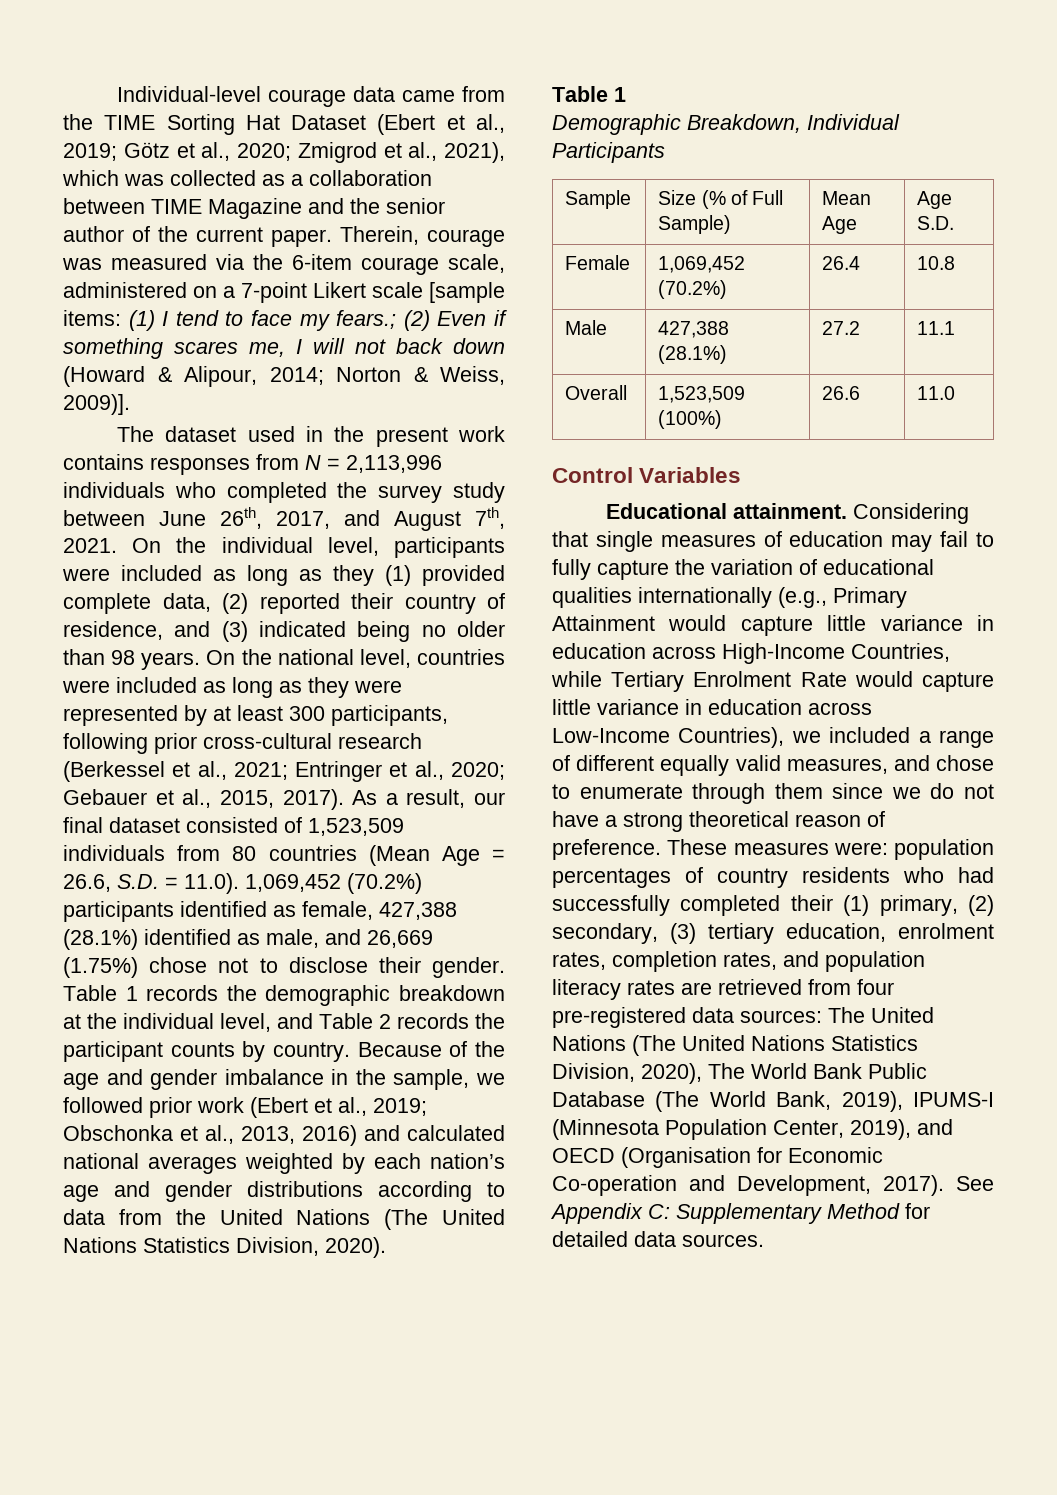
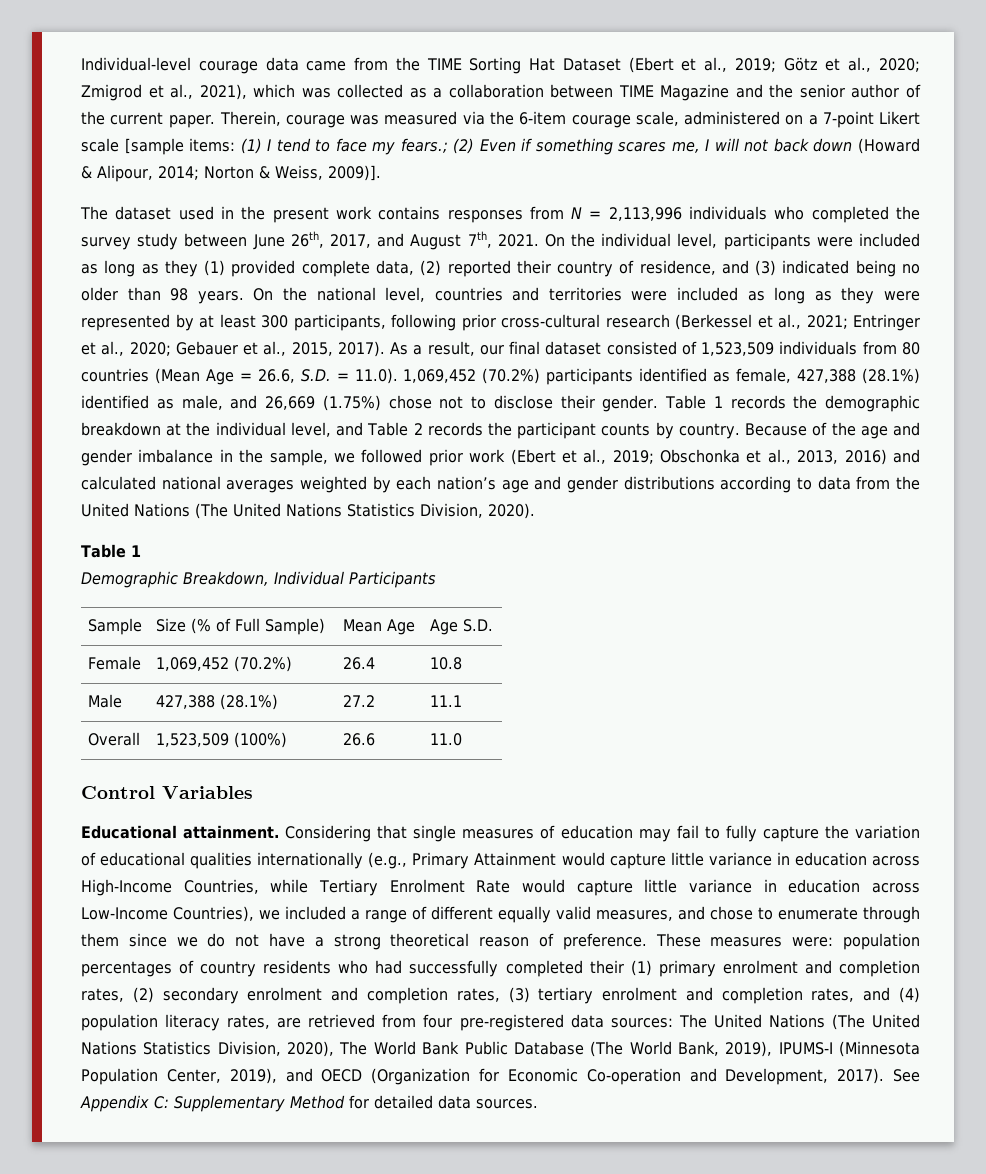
(505, 657) none -> [512,287,622,301] and territories
[879,895,994,916] [552,923,994,944] [552,952,606,970] primary, (2) secondary, (3) tertiary education, enrolment rates, -> [658,960,921,977] [81,987,713,1004] primary enrolment and completion rates, (2) secondary enrolment and completion rates, (3) tertiary enrolment and
(819, 959) none -> [899,987,921,1003] (4)
[627,980,675,995] rates -> [227,1015,271,1029] rates,
[621,1147,751,1168] (Organisation -> [371,1068,471,1085] (Organization

